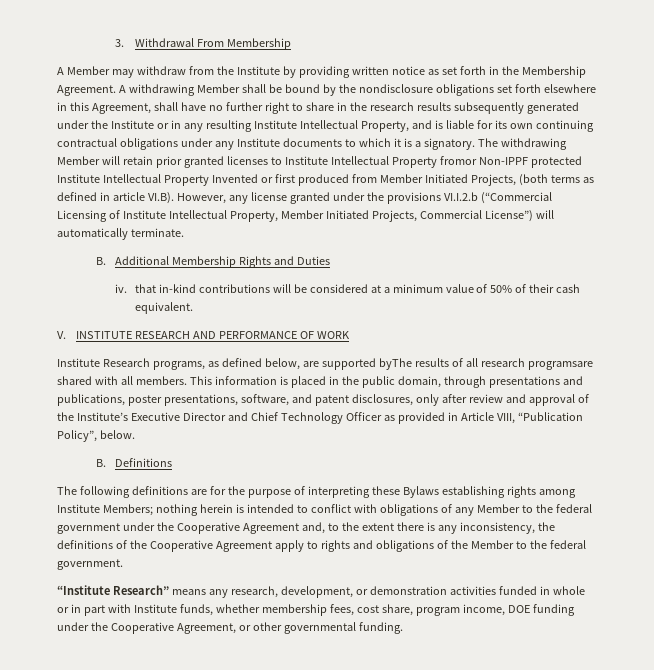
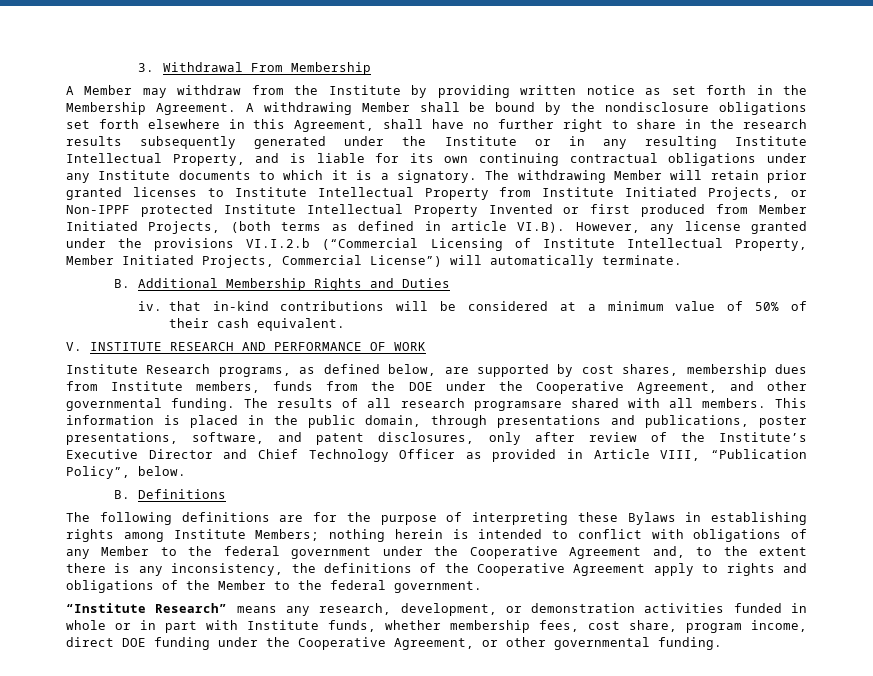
[439,156,477,165] fromor -> [499,187,807,200] from Institute Initiated Projects, or
[378,358,412,370] byThe -> [557,364,807,377] [66,381,807,394] [66,398,269,411] by cost shares, membership dues from Institute members, funds from the DOE under the Cooperative Agreement, and other governmental funding. The
[505,394,575,406] and approval -> (637, 437) none
(439, 492) none -> [685,512,702,522] in
(505, 610) none -> [66,637,114,647] direct

